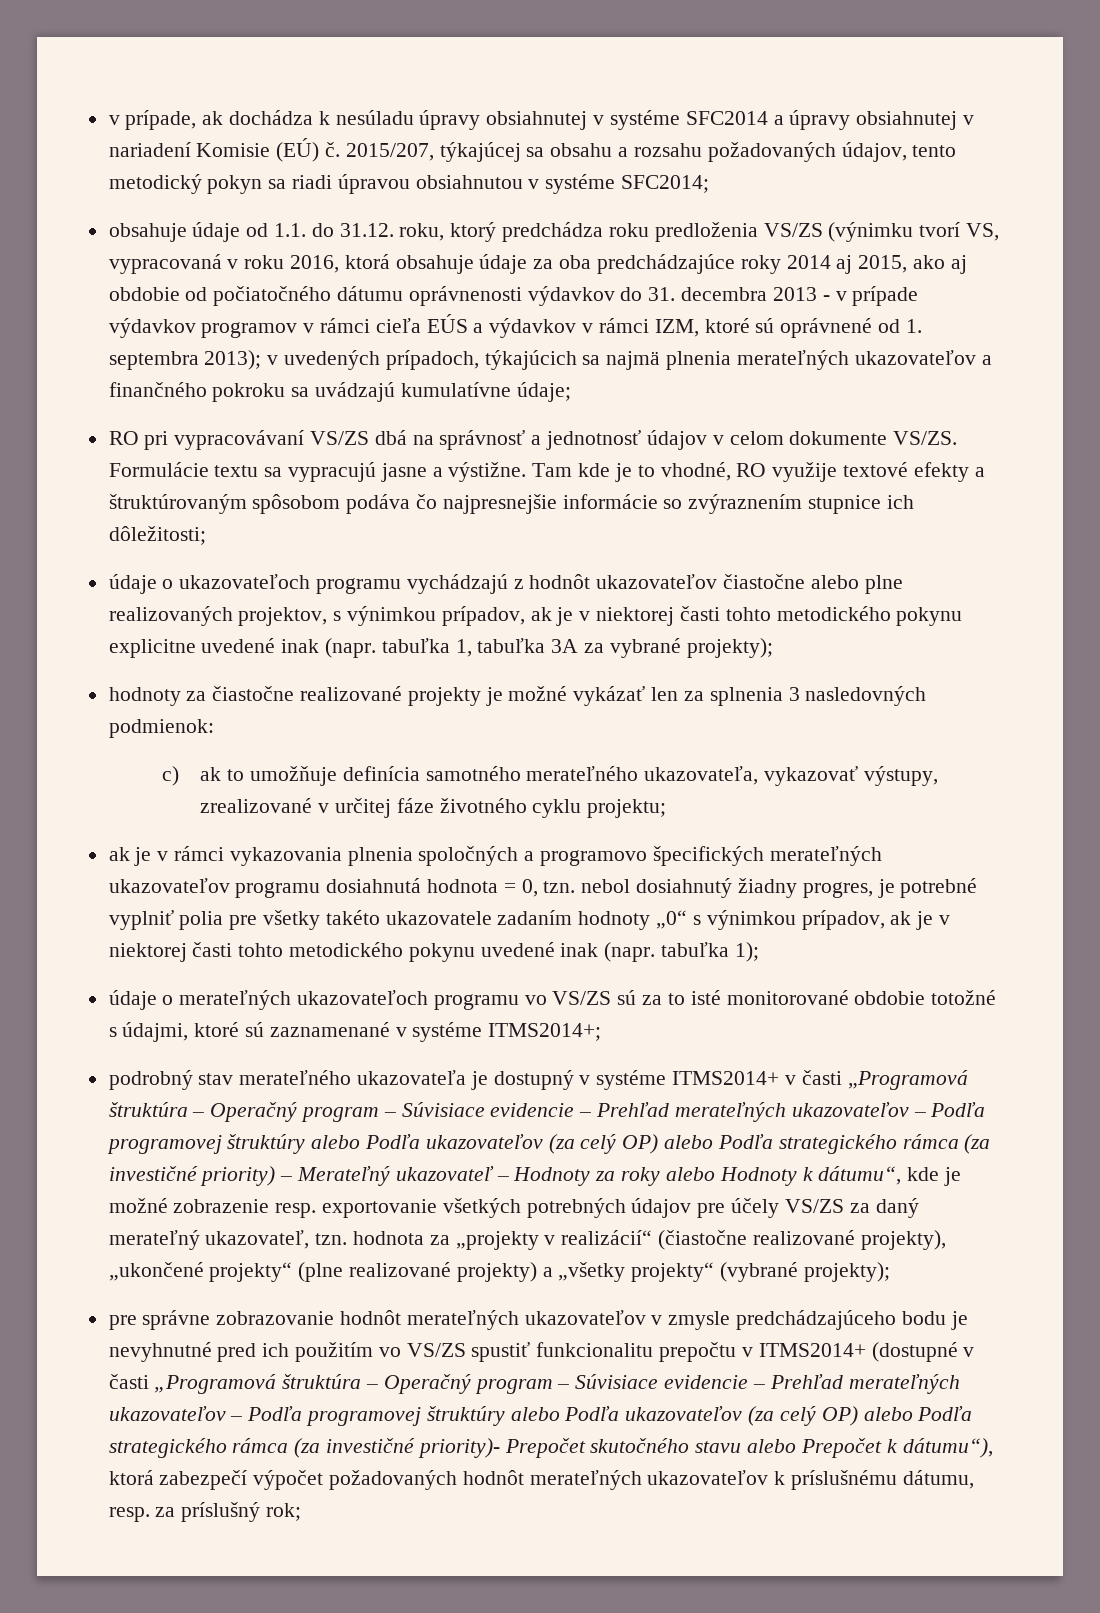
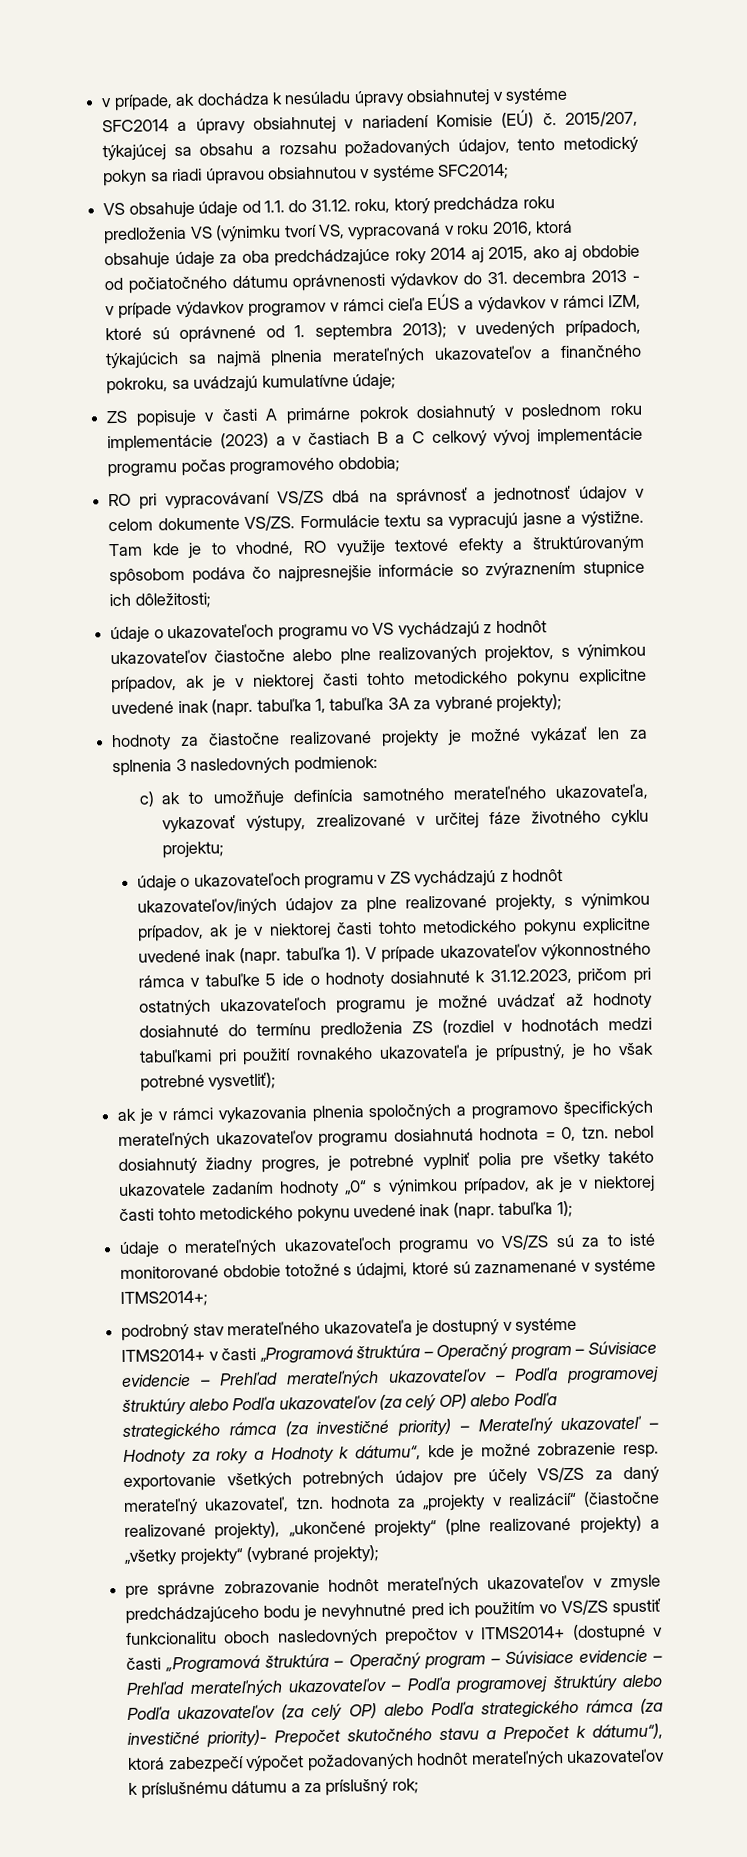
(710, 184) none -> [103,202,126,216] VS
[763,223,823,237] VS/ZS -> [189,226,213,239] VS
[212,383,286,402] pokroku -> [106,377,169,395] pokroku,
(571, 392) none -> [106,402,642,427] [107,427,643,453] [107,456,400,478] // ZS popisuje v časti A primárne pokrok dosiahnutý v poslednom roku implementácie (2023) a v častiach B a C celkový vývoj implementácie programu počas programového obdobia;
(402, 586) none -> [350,622,395,636] vo VS
(667, 808) none -> [136,869,564,892] [136,892,650,917] [136,917,651,942] [137,942,651,966] [137,967,651,989] [138,992,653,1017] [138,1017,652,1039] [138,1042,654,1066] [139,1071,277,1092] // údaje o ukazovateľoch programu v ZS vychádzajú z hodnôt ukazovateľov/iných údajov za plne realizované projekty, s výnimkou prípadov, ak je v niektorej časti tohto metodického pokynu explicitne uvedené inak (napr. tabuľka 1). V prípade ukazovateľov výkonnostného rámca v tabuľke 5 ide o hodnoty dosiahnuté k 31.12.2023, pričom pri ostatných ukazovateľoch programu je možné uvádzať až hodnoty dosiahnuté do termínu predloženia ZS (rozdiel v hodnotách medzi tabuľkami pri použití rovnakého ukazovateľa je prípustný, je ho však potrebné vysvetliť);
[665,1167,715,1181] alebo -> [254,1450,265,1460] a
[659,1342,737,1362] prepočtu -> [224,1627,459,1647] oboch nasledovných prepočtov
[747,1439,797,1453] alebo -> [486,1730,497,1740] a
[902,1470,974,1489] [108,1507,150,1522] dátumu, resp. -> [231,1780,301,1794] dátumu a

